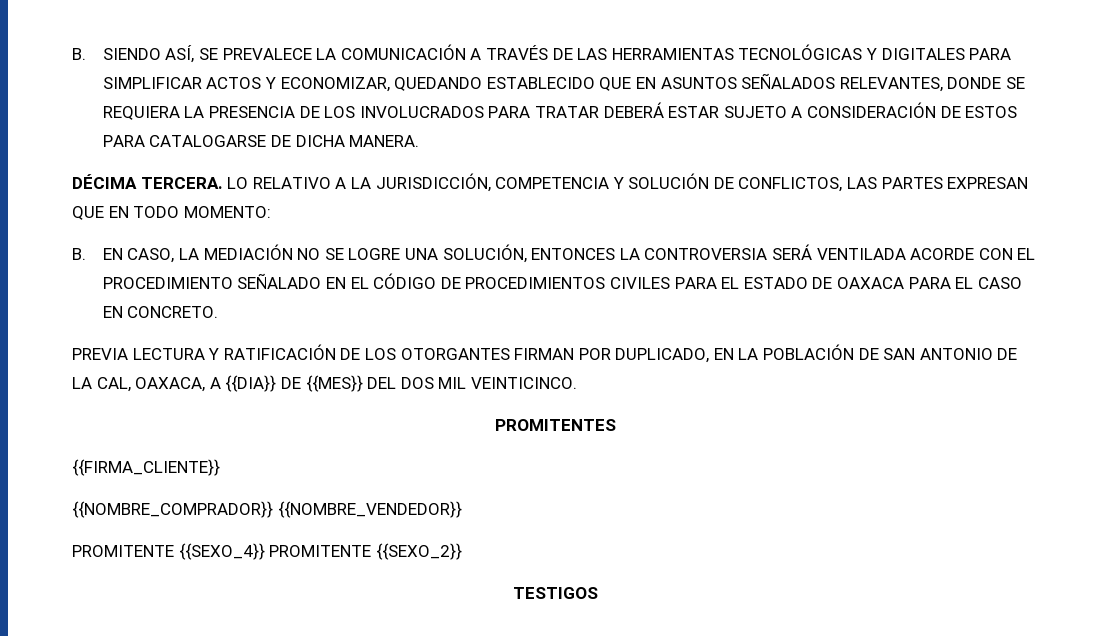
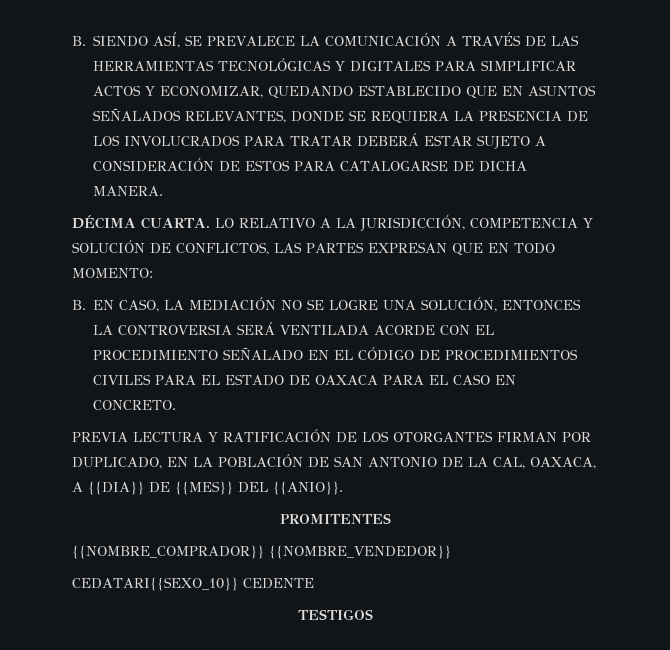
[140,177,223,189] TERCERA. -> [141,217,210,229] CUARTA.
[400,377,577,389] DOS MIL VEINTICINCO. -> [273,481,343,495] {{ANIO}}.
[72,459,220,476] // {{FIRMA_CLIENTE}} -> (391, 518) none
[72,543,462,560] PROMITENTE {{SEXO_4}} PROMITENTE {{SEXO_2}} -> [72,577,314,591] CEDATARI{{SEXO_10}} CEDENTE

